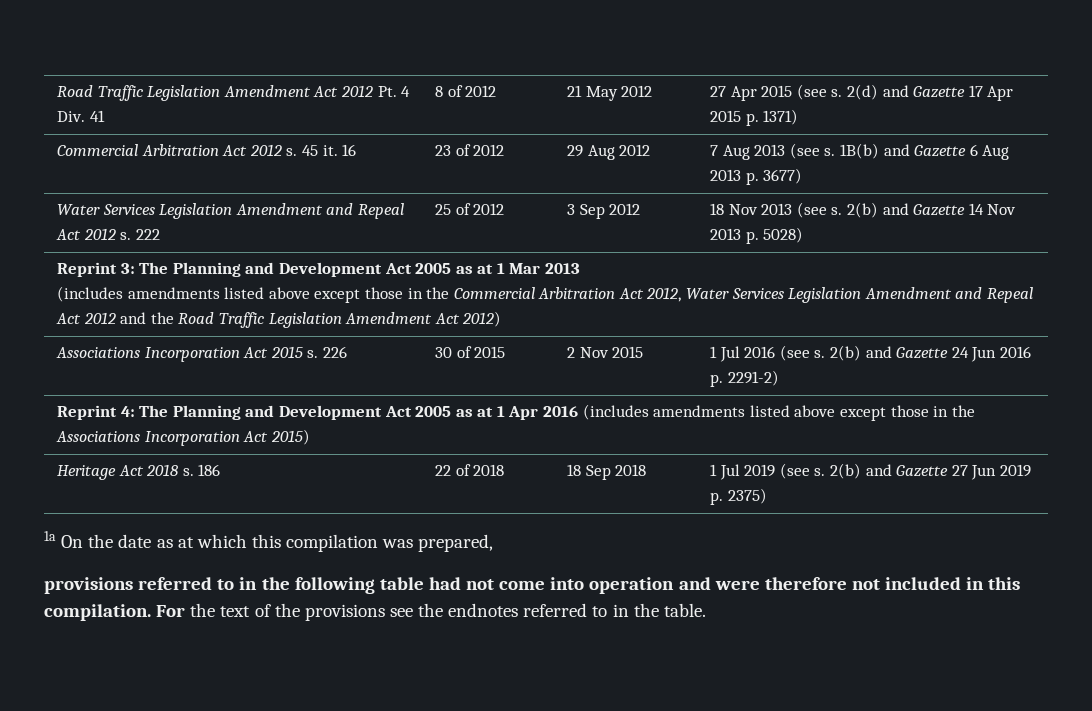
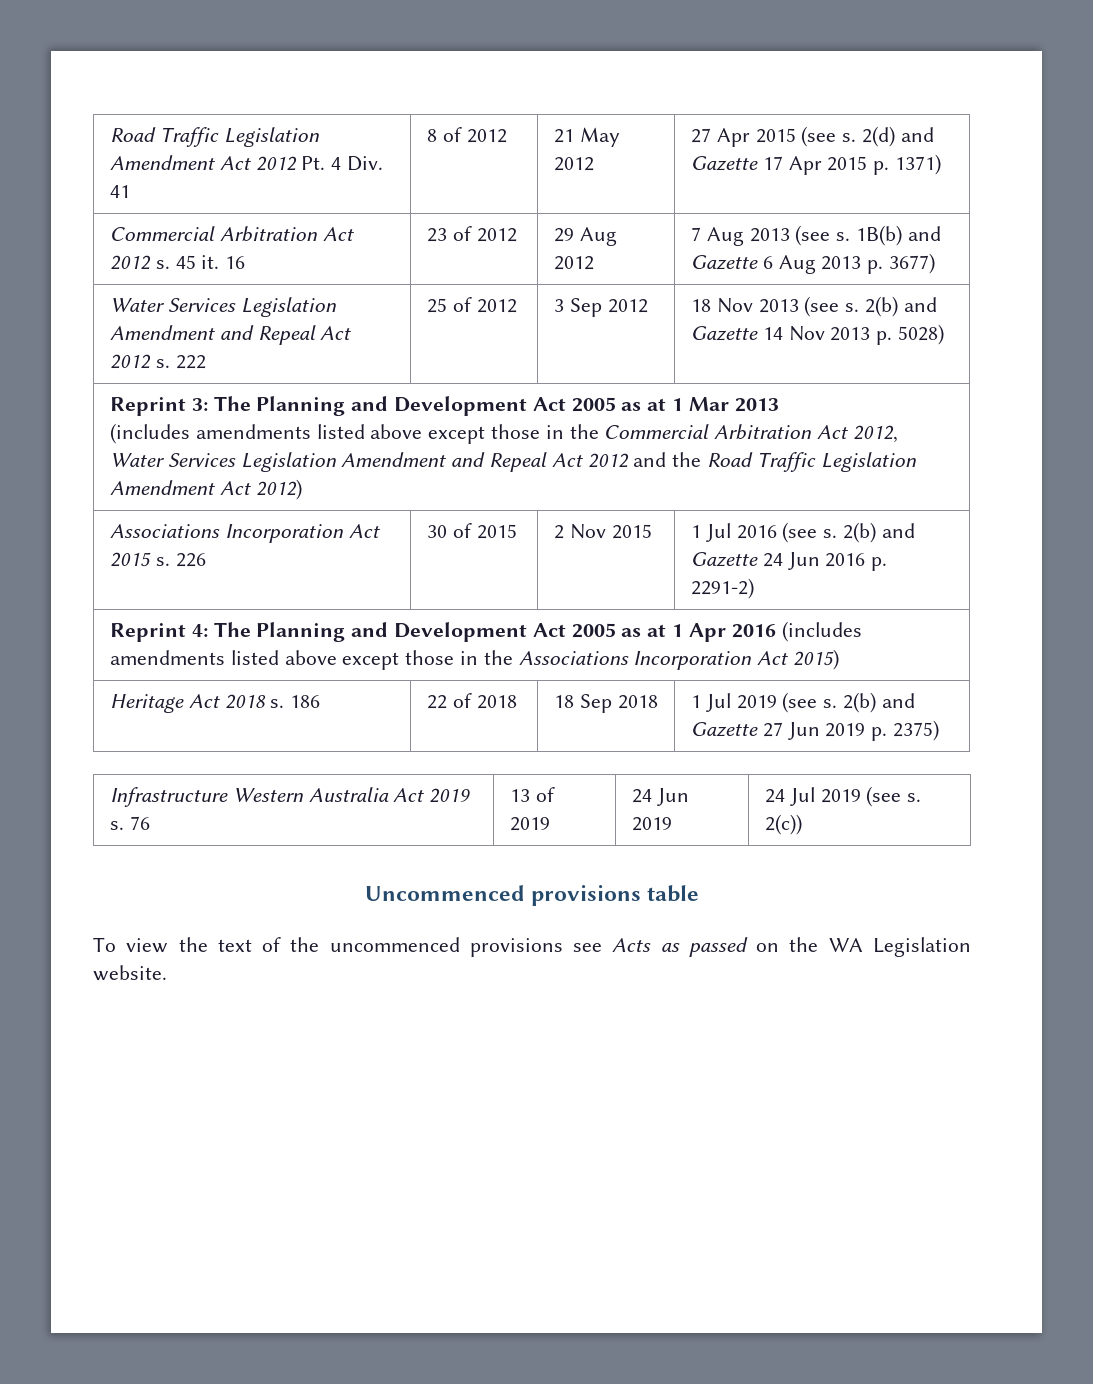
[44,531,494,552] [44,577,1021,594] [44,604,186,621] // 1a On the date as at which this compilation was prepared, // provisions referred to in the following table had not come into operation and were therefore not included in this compilation. For -> [110,787,471,807] [110,816,150,830] [510,787,555,802] [510,817,551,831] [632,788,689,806] [632,817,673,831] [765,786,922,807] [765,814,803,835] [364,885,700,906] [93,937,169,953] // Infrastructure Western Australia Act 2019 s. 76 | 13 of 2019 | 24 Jun 2019 | 24 Jul 2019 (see s. 2(c)) // Uncommenced provisions table // To view
(300, 610) none -> [329,937,460,952] uncommenced
[418,603,706,617] the endnotes referred to in the table. -> [612,937,971,957] [93,965,167,981] Acts as passed on the WA Legislation website.

